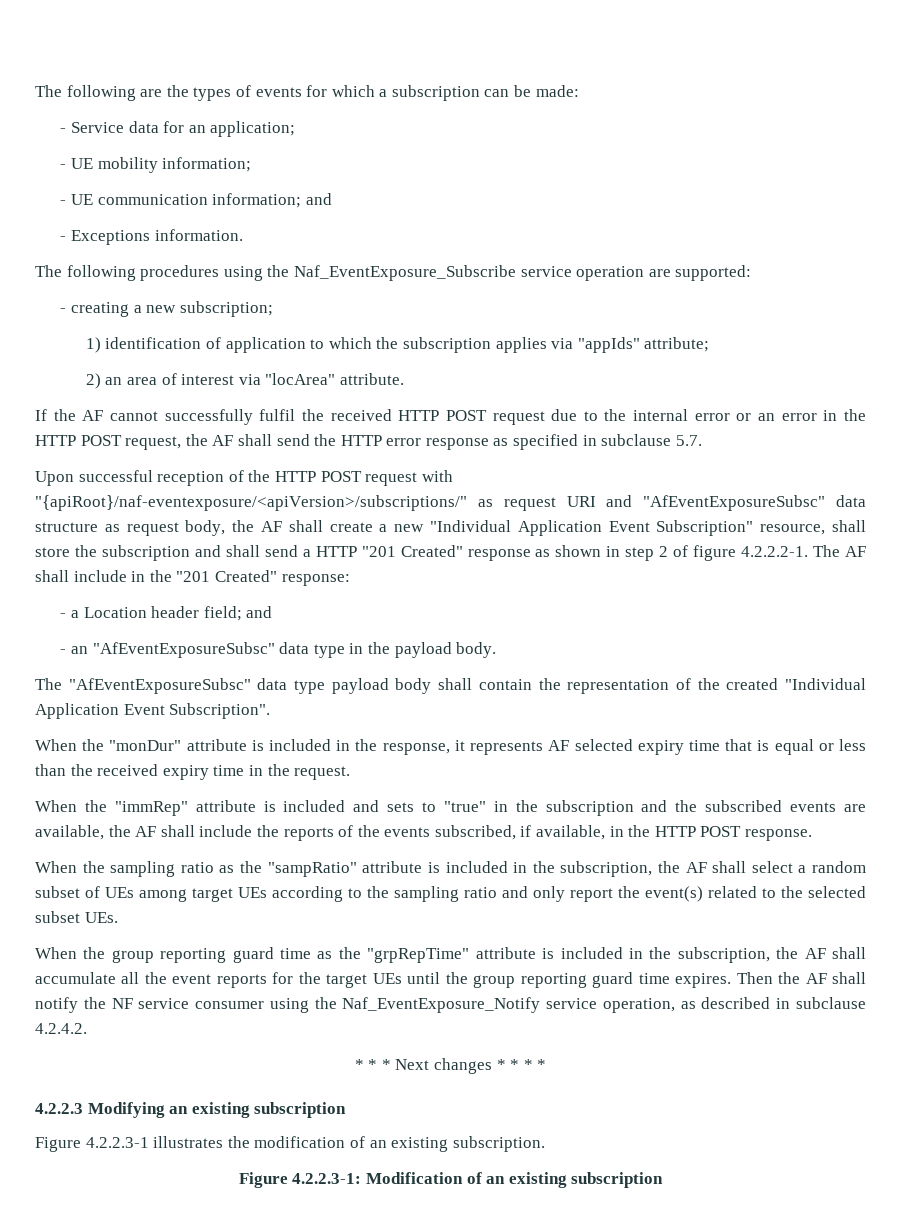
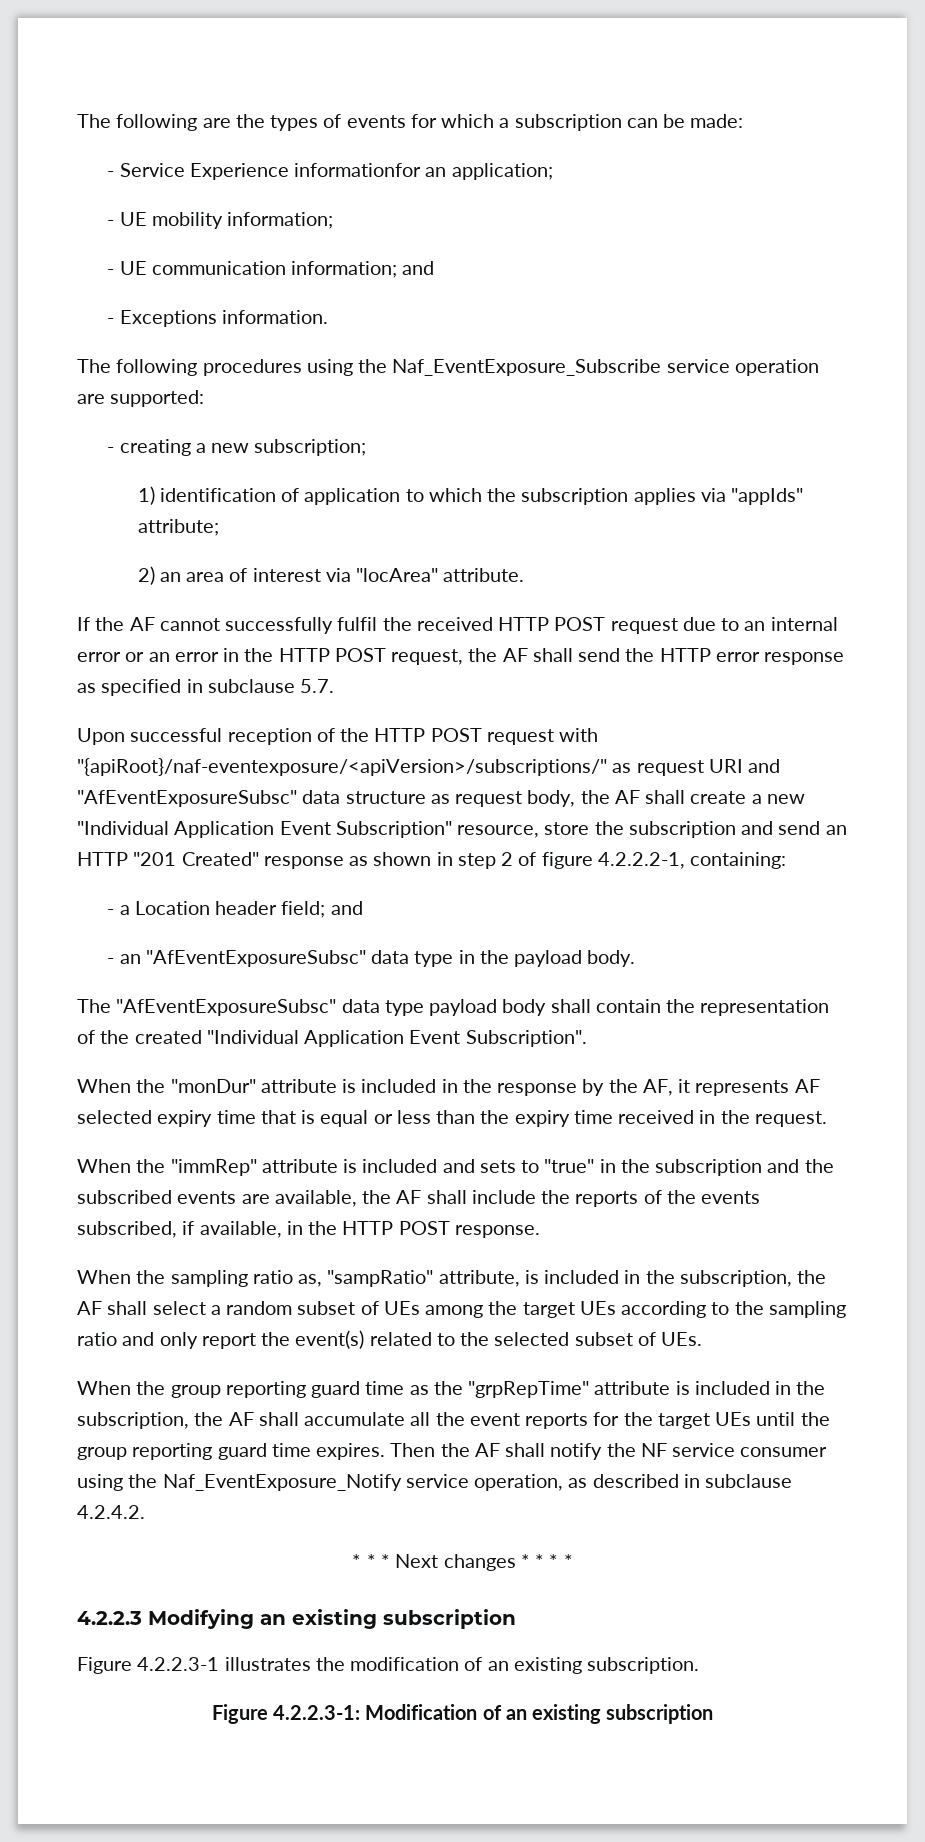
[128,121,185,133] data for -> [189,163,422,180] Experience informationfor
[604,409,627,421] the -> [744,621,766,631] an
[832,520,866,532] shall -> (540, 831) none
[225,545,311,557] shall send a -> [778,821,847,835] send an
[741,545,867,557] [35,570,350,586] 4.2.2.2-1. The AF shall include in the "201 Created" response: -> [597,852,787,869] 4.2.2.2-1, containing:
[382,743,450,755] response, -> [497,1079,673,1096] response by the AF,
[97,764,245,780] received expiry time -> [514,1110,695,1127] expiry time received
[219,861,423,877] as the "sampRatio" attribute -> [298,1270,520,1287] as, "sampRatio" attribute,
(187, 895) none -> [488,1301,518,1315] the
(80, 917) none -> [637,1332,656,1346] of

